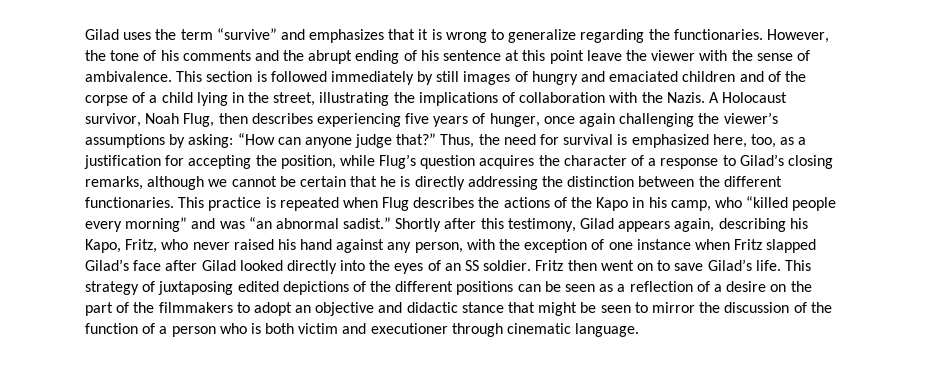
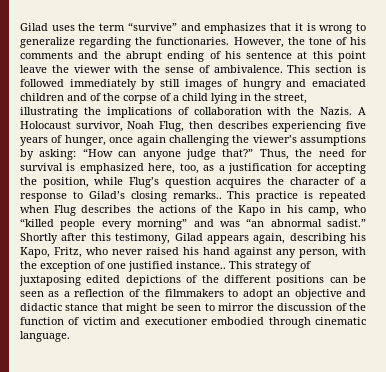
[85,176,782,190] [85,197,174,208] remarks, although we cannot be certain that he is directly addressing the distinction between the different functionaries. -> [172,191,222,199] remarks..
[636,239,817,253] [85,259,781,274] instance when Fritz slapped Gilad’s face after Gilad looked directly into the eyes of an SS soldier. Fritz then went on to save Gilad’s life. -> [128,261,226,272] justified instance..
[713,281,812,292] [85,302,130,316] a desire on the part of -> (140, 293) none
[159,323,295,337] a person who is both -> (80, 321) none
(448, 328) none -> [211,317,265,325] embodied

